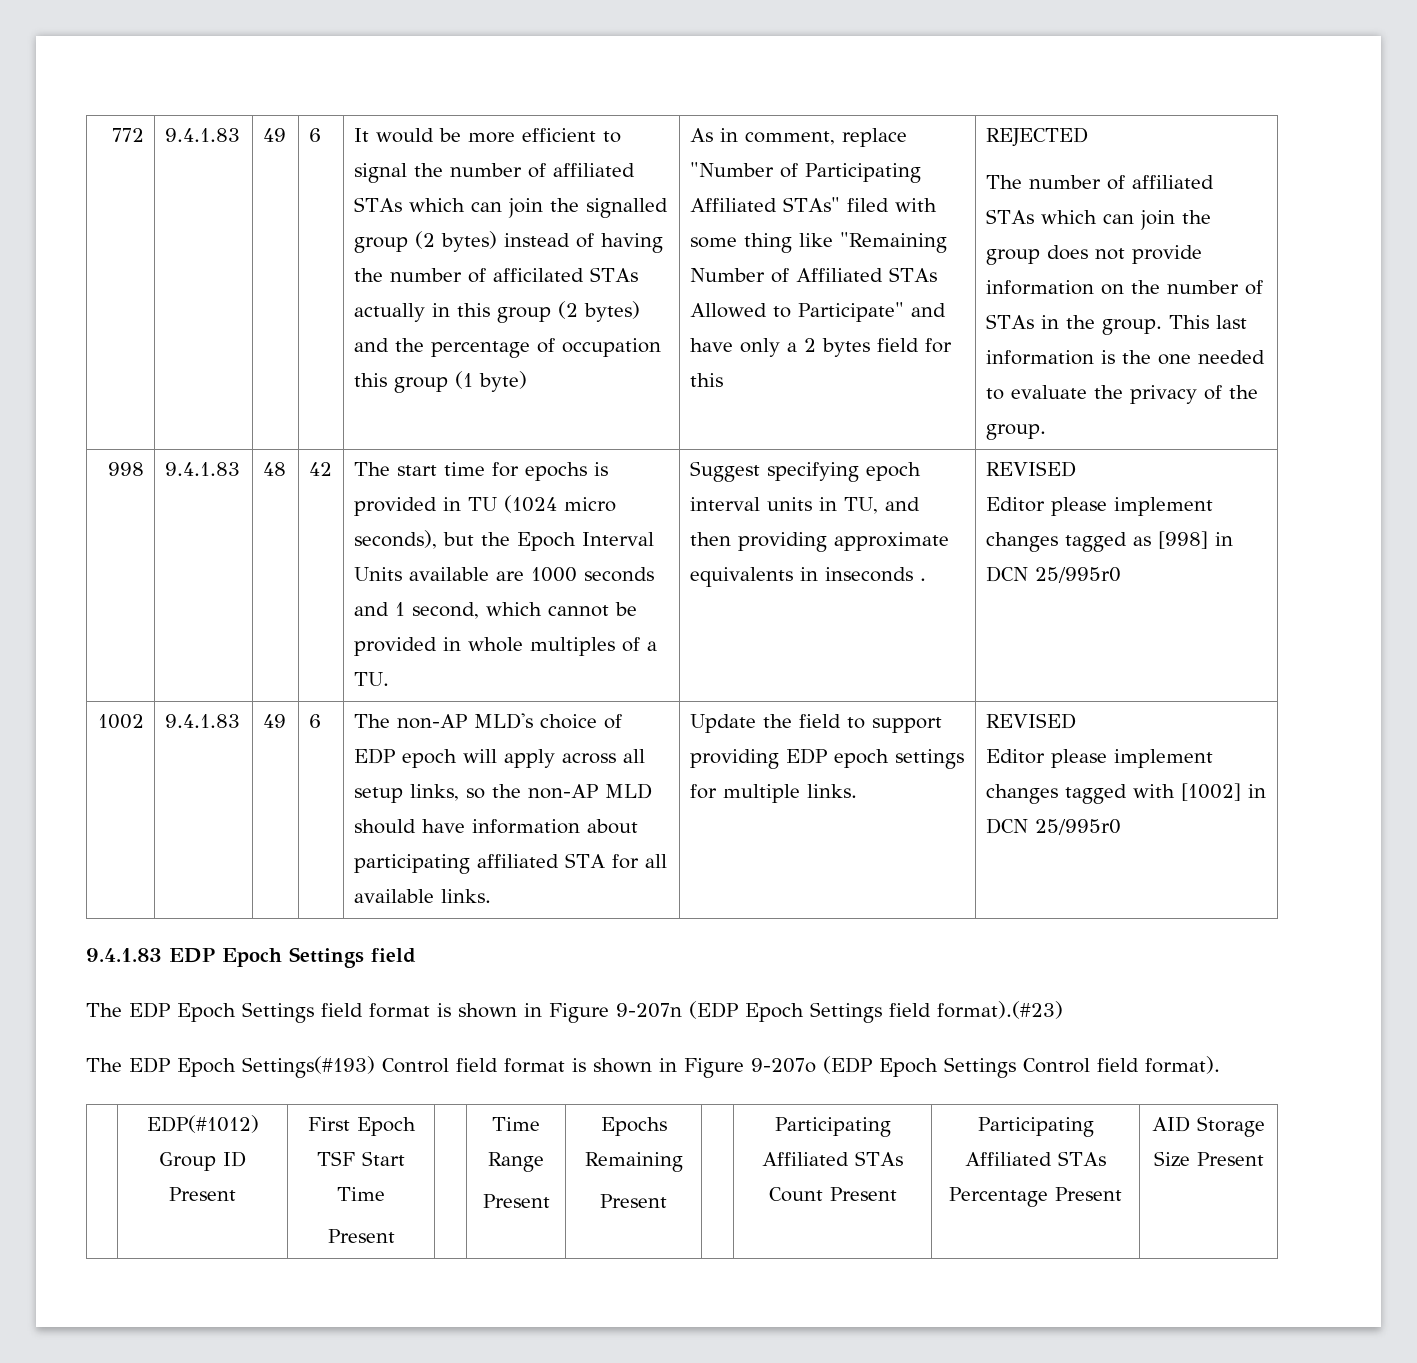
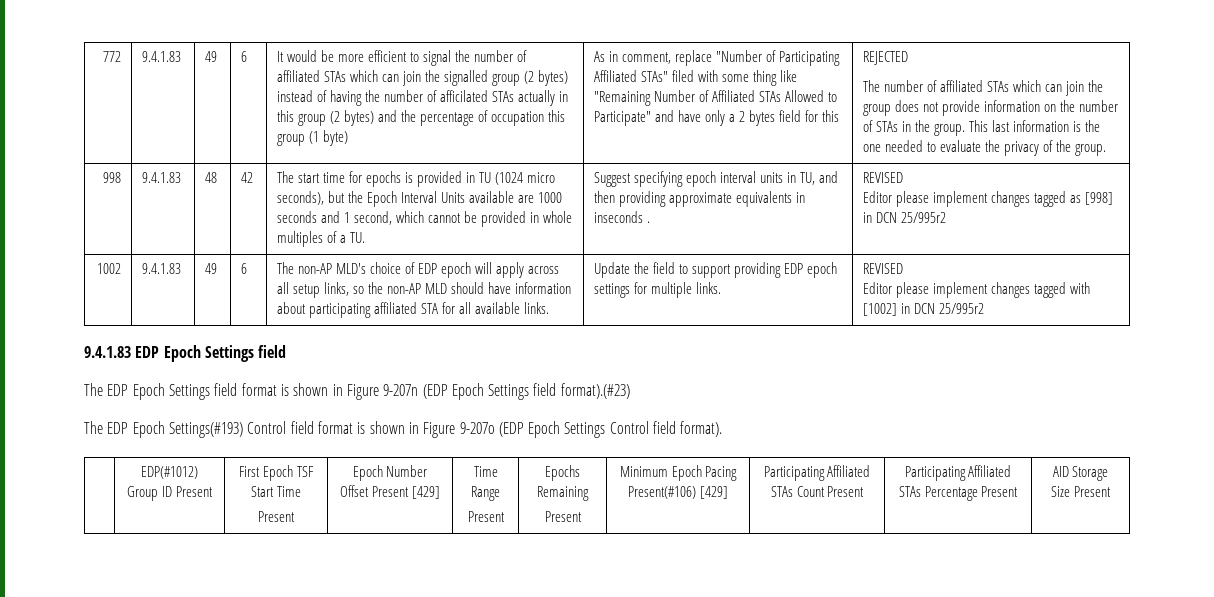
[1034,567,1121,583] 25/995r0 -> [901,212,947,223] 25/995r2
[1034,819,1121,835] 25/995r0 -> [939,303,985,314] 25/995r2
(395, 1236) none -> [352,465,428,481] [340,485,440,499] Epoch Number Offset Present [429]
(667, 1201) none -> [619,465,738,481] [628,486,728,499] Minimum Epoch Pacing Present(#106) [429]

